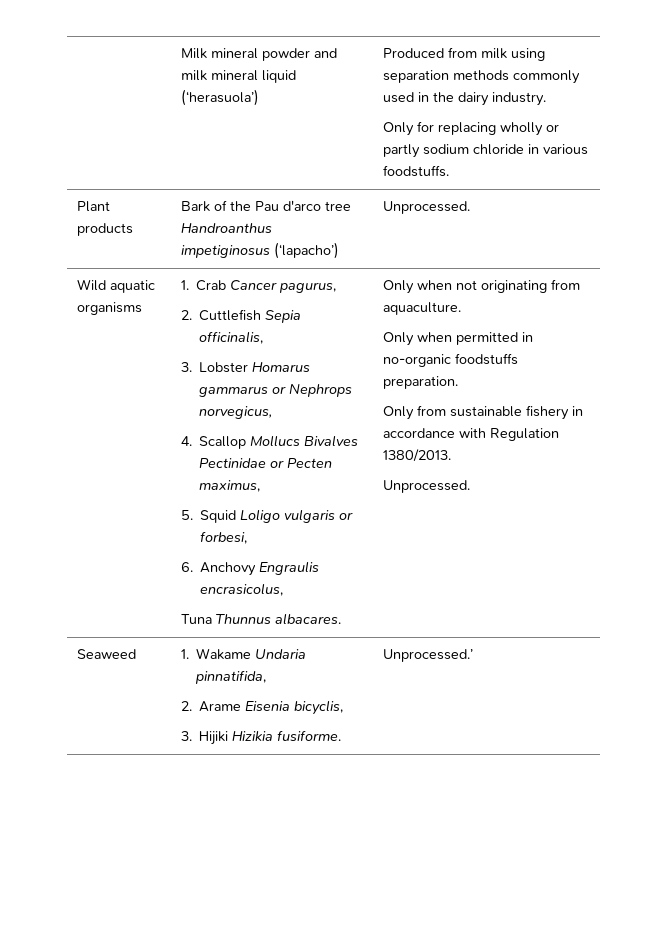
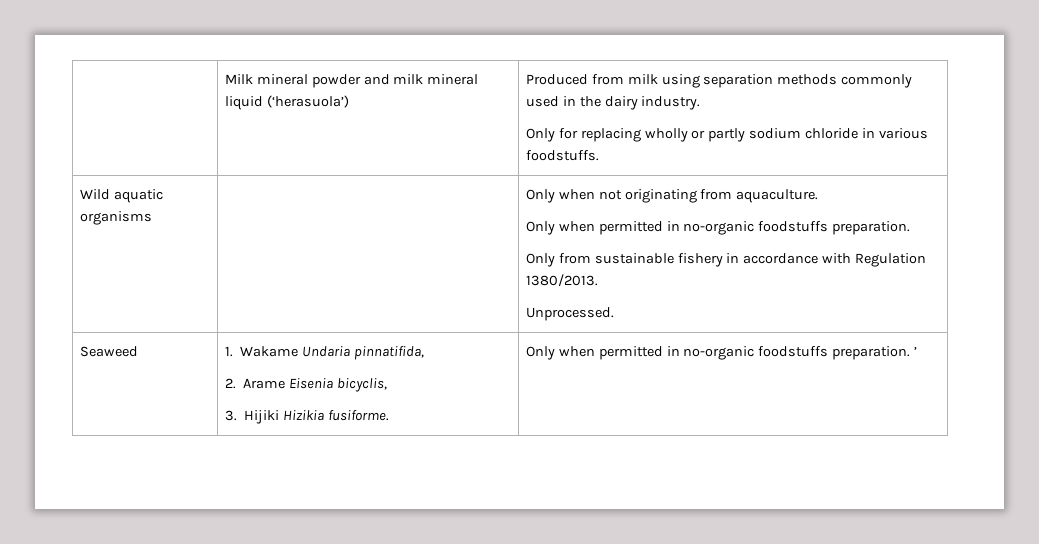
[76,201,110,212] [76,223,133,236] [180,200,351,212] [180,223,272,233] [180,242,339,259] [382,201,470,214] [76,279,155,293] [76,302,142,315] [180,280,337,293] [180,309,302,323] [199,331,264,344] [180,362,311,373] [199,383,353,397] [199,406,273,419] [180,435,359,449] [199,458,333,468] [199,480,261,492] [180,509,354,523] [200,531,248,544] [180,561,320,576] [200,583,284,596] [180,613,341,625] Plant products | Bark of the Pau d'arco tree Handroanthus impetiginosus (‘lapacho’) | Unprocessed. // Wild aquatic organisms | 1. Crab Cancer pagurus, // 2. Cuttlefish Sepia officinalis, // 3. Lobster Homarus gammarus or Nephrops norvegicus, // 4. Scallop Mollucs Bivalves Pectinidae or Pecten maximus, // 5. Squid Loligo vulgaris or forbesi, // 6. Anchovy Engraulis encrasicolus, // Tuna Thunnus albacares. -> [79,189,163,203] [79,211,152,225] Wild aquatic organisms |
[382,649,473,662] Unprocessed.’ -> [525,346,918,360] Only when permitted in no-organic foodstuffs preparation. ’

